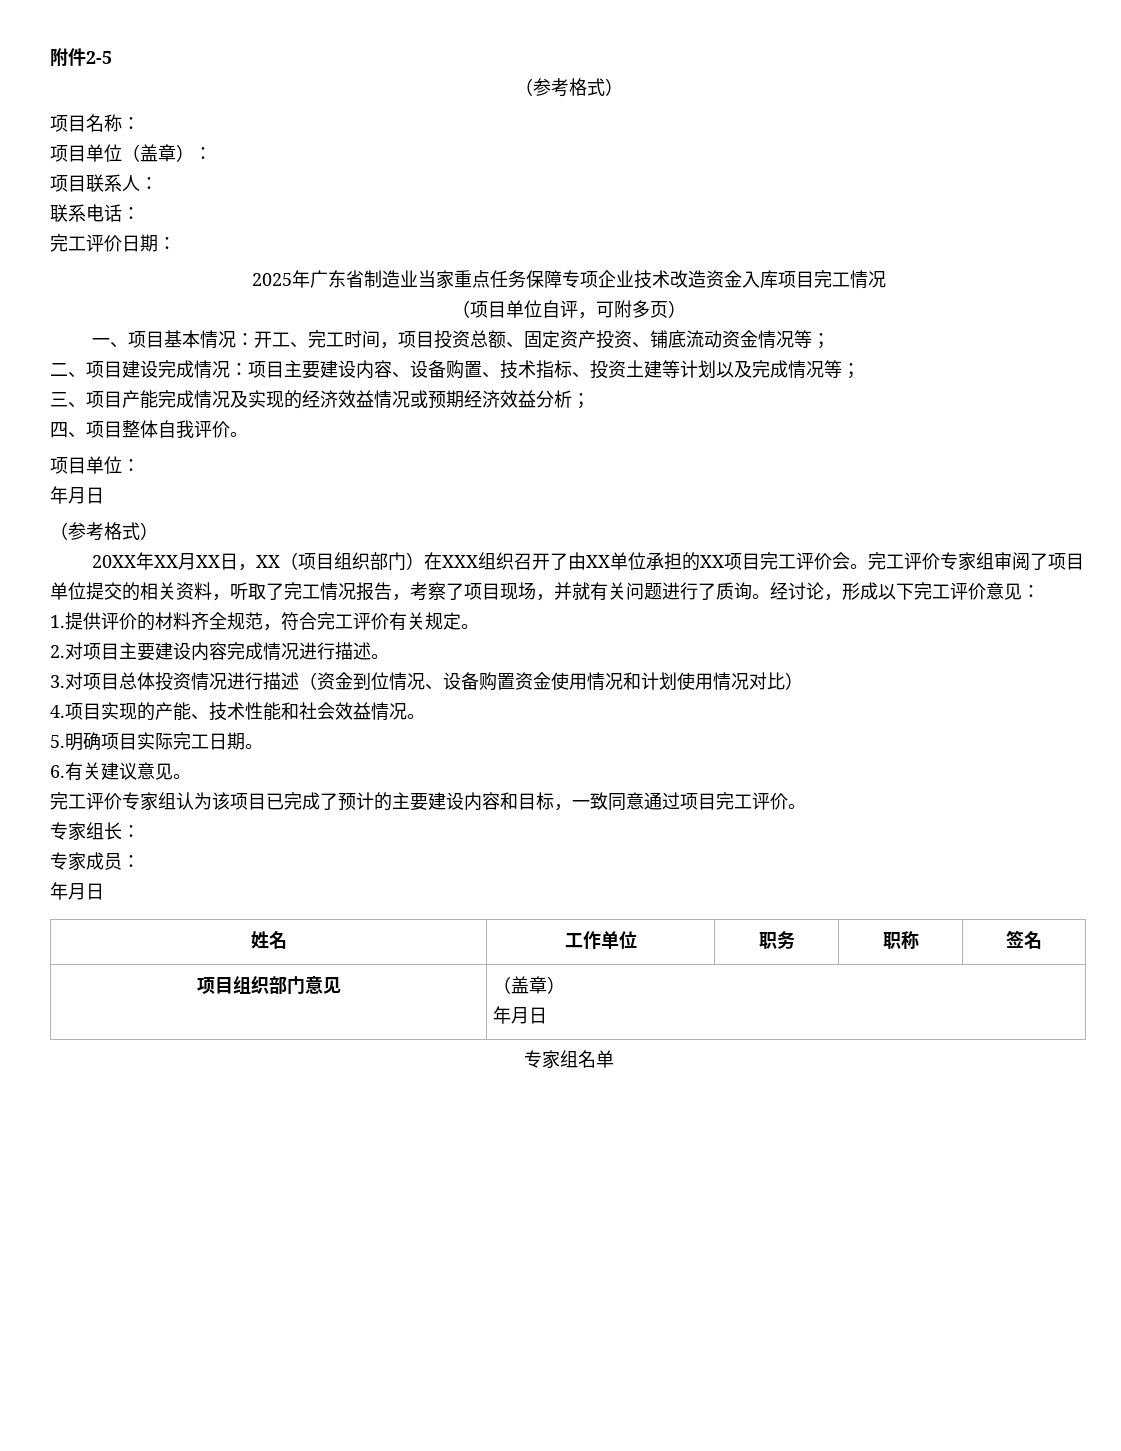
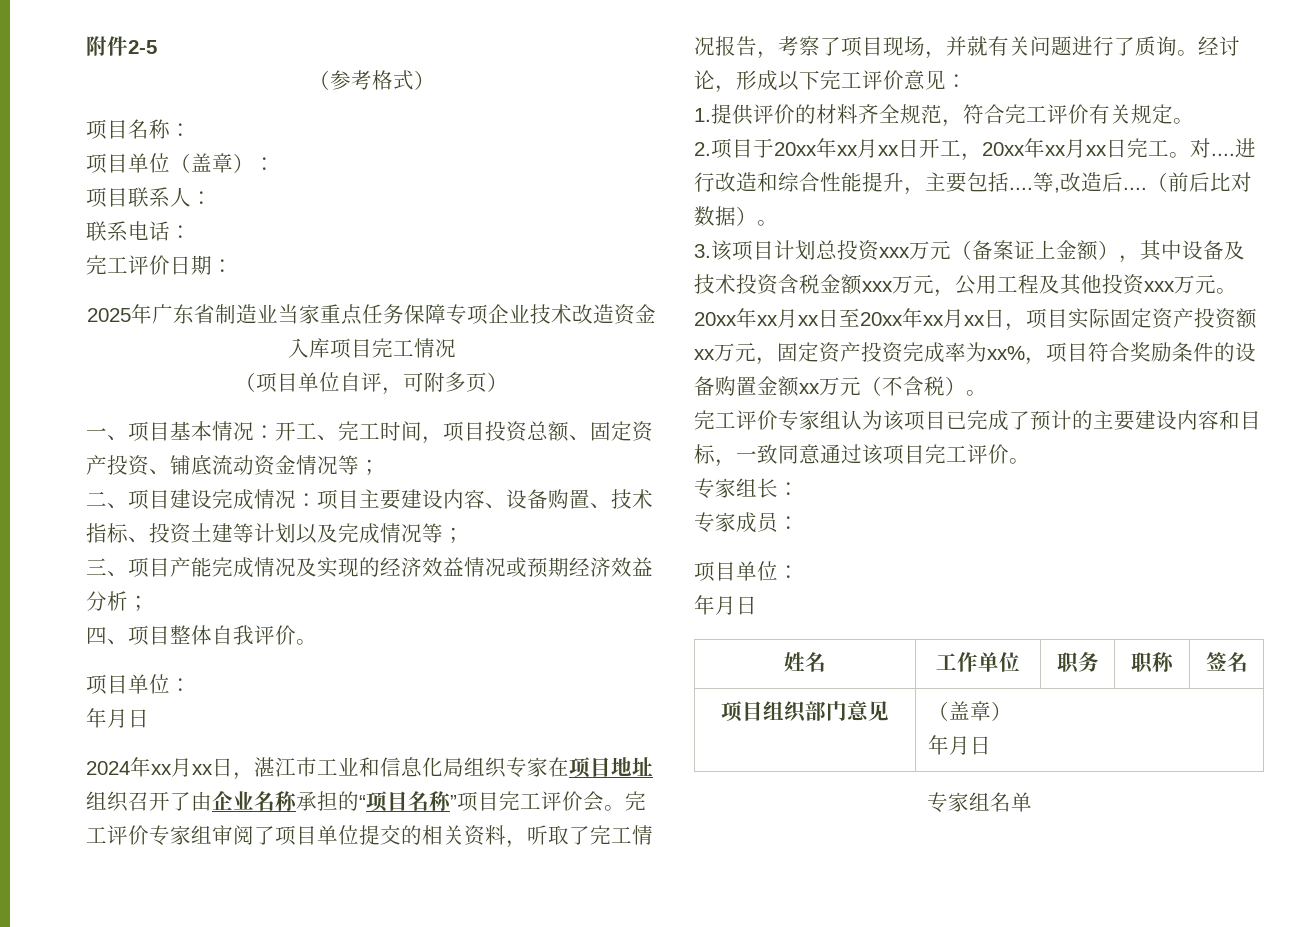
[50,522,158,541] [92,552,725,571] （参考格式） // 20XX年XX月XX日，XX（项目组织部门）在XXX组织召开了由XX单位承担的XX -> [86,757,653,780] [86,791,457,812] 2024年xx月xx日，湛江市工业和信息化局组织专家在项目地址组织召开了由企业名称承担的“项目名称”
[65,642,389,661] [50,672,803,691] [50,702,425,721] [50,732,263,751] [50,762,173,781] 对项目主要建设内容完成情况进行描述。 // 3.对项目总体投资情况进行描述（资金到位情况、设备购置资金使用情况和计划使用情况对比） // 4.项目实现的产能、技术性能和社会效益情况。 // 5.明确项目实际完工日期。 // 6.有关建议意见 -> [711,138,1256,161] [694,172,1252,195] [694,206,778,226] [694,240,1245,263] [694,274,1237,297] [694,308,1257,331] [694,342,1256,365] [694,376,966,397] 项目于20xx年xx月xx日开工，20xx年xx月xx日完工。对....进行改造和综合性能提升，主要包括....等,改造后....（前后比对数据）。 // 3.该项目计划总投资xxx万元（备案证上金额），其中设备及技术投资含税金额xxx万元，公用工程及其他投资xxx万元。20xx年xx月xx日至20xx年xx月xx日，项目实际固定资产投资额xx万元，固定资产投资完成率为xx%，项目符合奖励条件的设备购置金额xx万元（不含税）
(680, 801) none -> [862,444,883,465] 该
(140, 861) none -> [694,561,799,582] // 项目单位：

